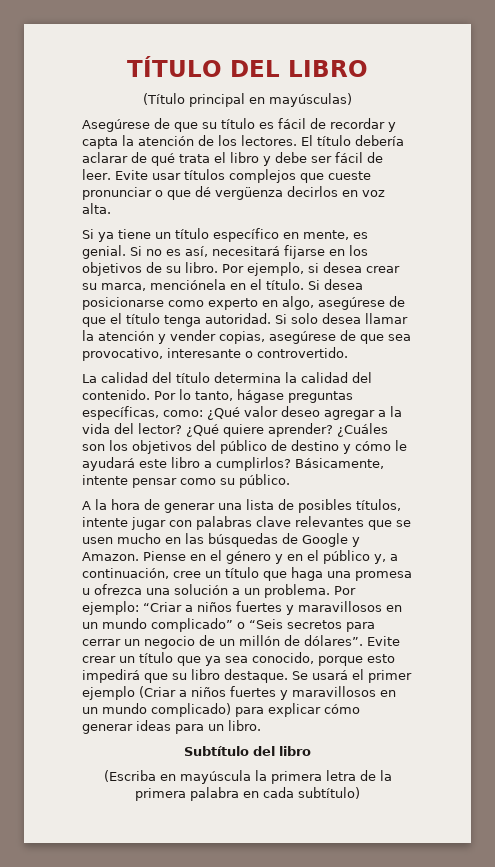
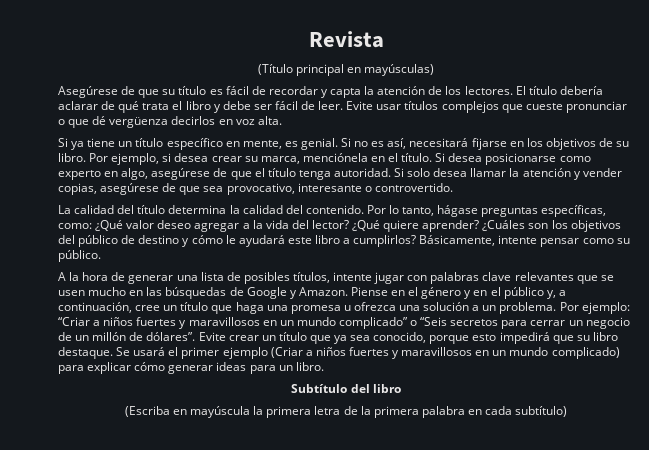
[127,56,368,77] TÍTULO DEL LIBRO -> [308,31,384,48] Revista

